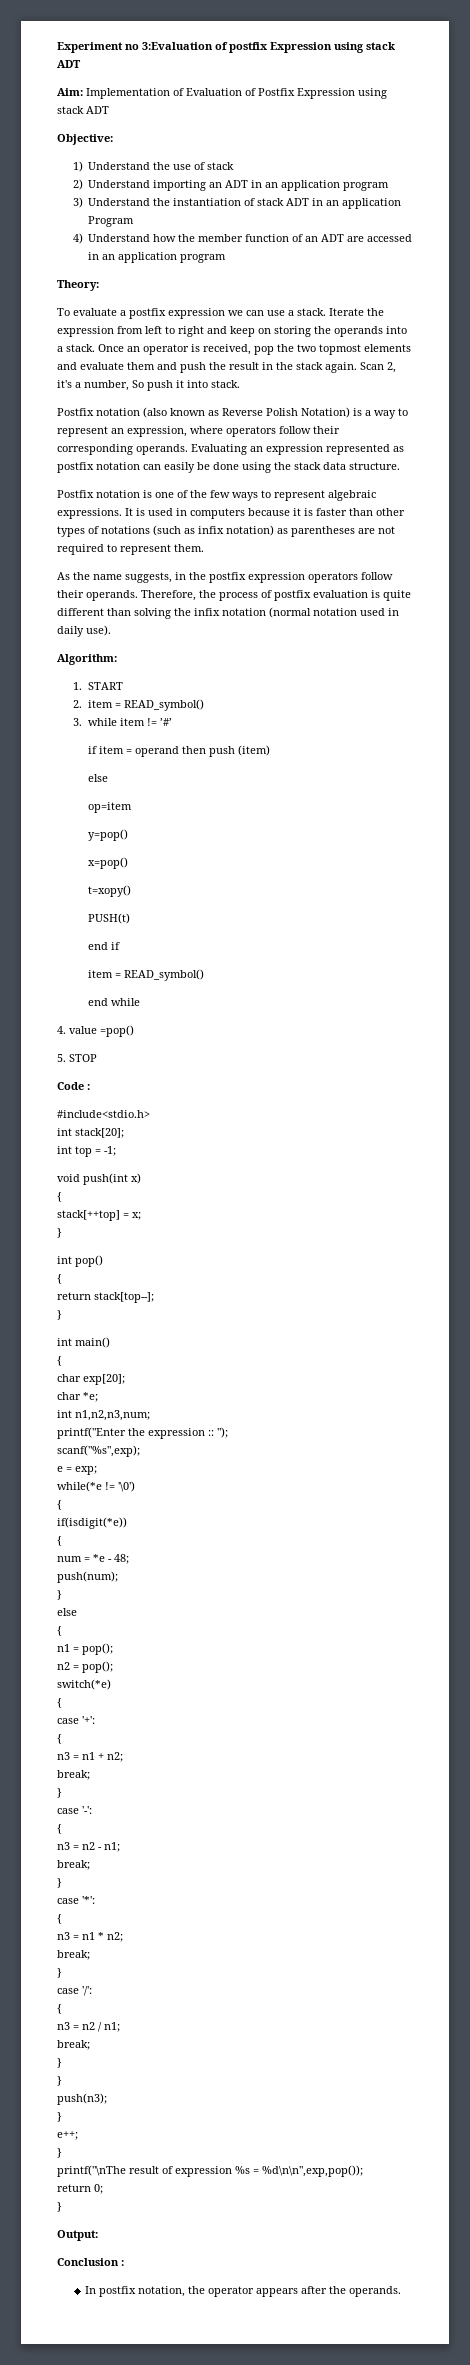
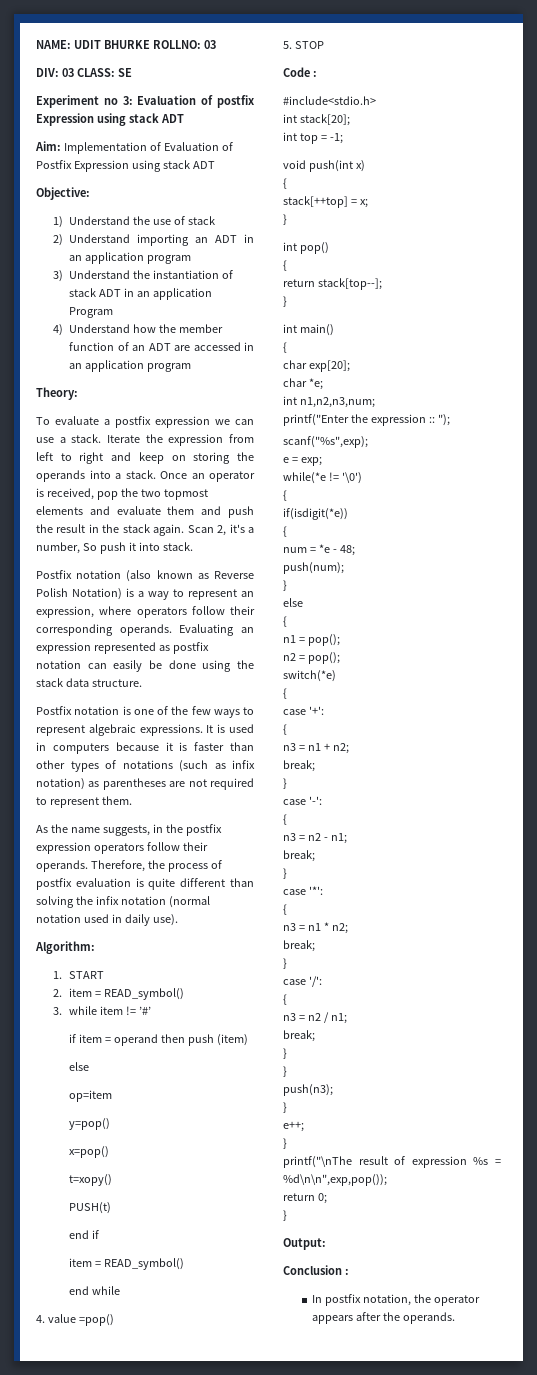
[57,42,213,53] Experiment no 3:Evaluation -> [36,40,216,49] [36,68,132,77] [36,95,197,108] NAME: UDIT BHURKE ROLLNO: 03 // DIV: 03 CLASS: SE // Experiment no 3: Evaluation

